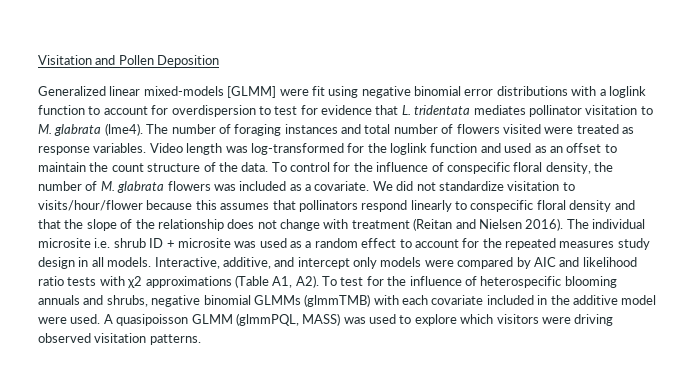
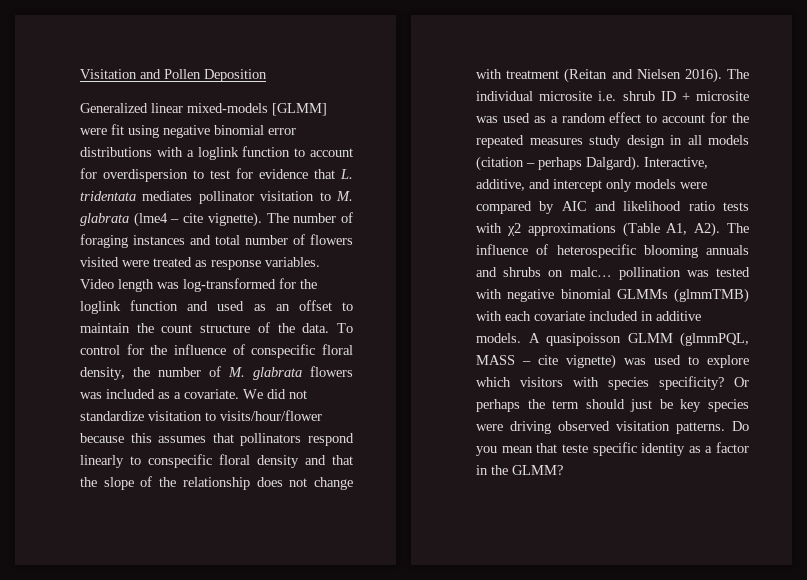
[104,123,143,136] (lme4). -> [133,212,262,227] (lme4 – cite vignette).
[107,257,152,267] models. -> [708,135,749,145] [476,156,640,171] models (citation – perhaps Dalgard).
[322,276,407,286] To test for the -> [727,223,749,233] The
[106,295,148,307] shrubs, -> [503,267,750,280] [476,289,502,299] shrubs on malc… pollination was tested with
[550,295,657,305] [38,313,341,326] the additive model were used. A quasipoisson GLMM (glmmPQL, MASS) -> [656,311,701,321] [476,332,749,347] [476,354,616,369] additive models. A quasipoisson GLMM (glmmPQL, MASS – cite vignette)
(539, 319) none -> [573,376,749,390] [476,399,749,412] with species specificity? Or perhaps the term should just be key species
(201, 339) none -> [732,421,749,431] [476,442,749,456] [476,465,563,475] Do you mean that teste specific identity as a factor in the GLMM?

